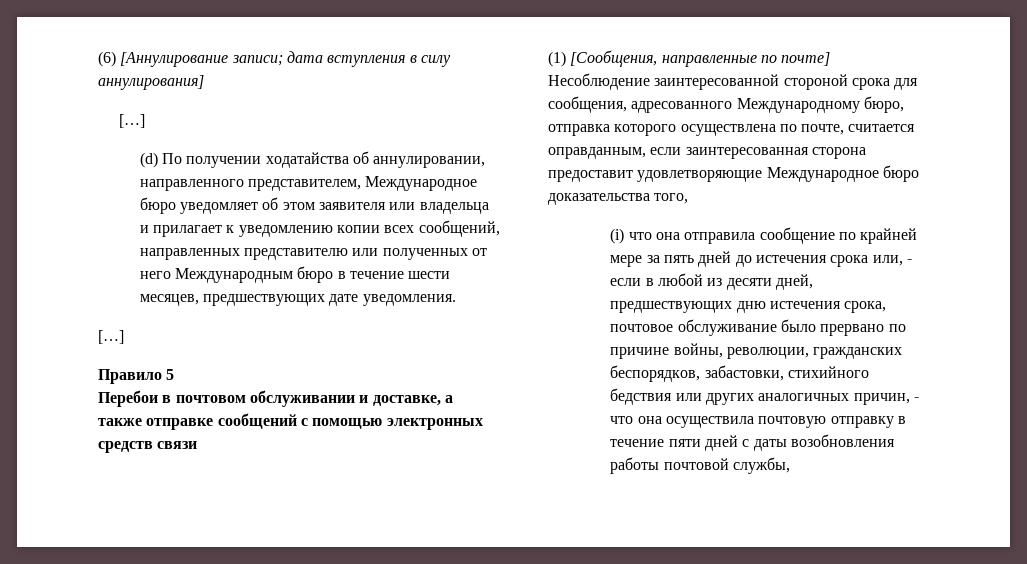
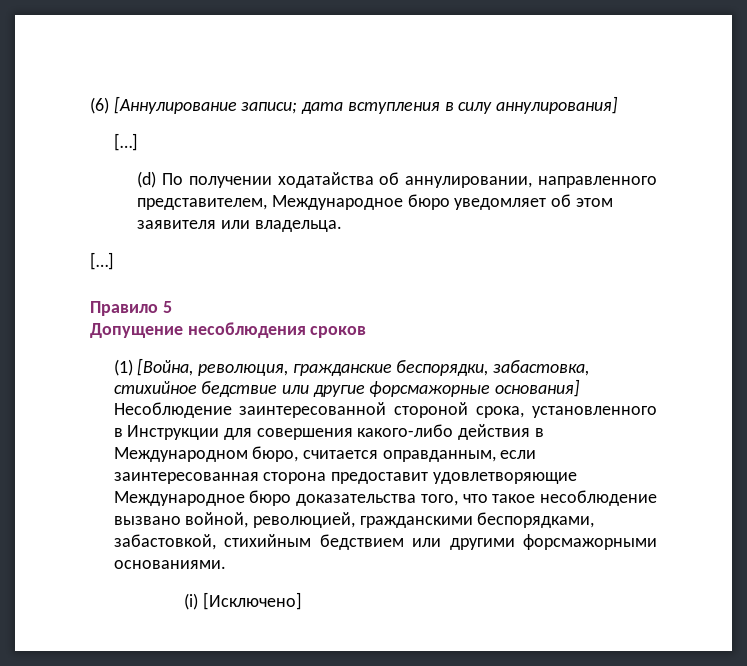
[419,202,489,214] [139,220,500,237] [139,248,488,260] [139,266,451,283] [139,294,456,306] [98,330,124,344] [98,369,175,384] [98,390,453,407] [98,413,483,430] [98,441,198,453] [547,50,831,67] [547,73,919,90] [547,96,904,113] [547,124,845,136] владельца и прилагает к уведомлению копии всех сообщений, направленных представителю или полученных от него Международным бюро в течение шести месяцев, предшествующих дате уведомления. // […] // Правило 5 // Перебои в почтовом обслуживании и доставке, а также отправке сообщений с помощью электронных средств связи // (1) [Сообщения, направленные по почте] Несоблюдение заинтересованной стороной срока для сообщения, адресованного Международному бюро, отправка которого осуществлена по почте, -> [254,220,342,232] [90,252,114,270] [90,301,172,316] [90,322,367,338] [113,358,590,376] [113,379,581,397] [113,402,658,418] [113,424,544,440] [113,446,299,462] владельца. // […] // Правило 5 // Допущение несоблюдения сроков // (1) [Война, революция, гражданские беспорядки, забастовка, стихийное бедствие или другие форсмажорные основания] Несоблюдение заинтересованной стороной срока, установленного в Инструкции для совершения какого-либо действия в Международном бюро,
[610,227,918,244] [610,251,913,267] [610,273,814,290] [610,301,887,313] [610,319,906,336] [610,343,903,359] [610,365,870,382] [610,388,920,405] [610,416,907,428] [610,434,896,451] [610,457,791,474] // (i) что она отправила сообщение по крайней мере за пять дней до истечения срока или, - если в любой из десяти дней, предшествующих дню истечения срока, почтовое обслуживание было прервано по причине войны, революции, гражданских беспорядков, забастовки, стихийного бедствия или других аналогичных причин, - что она осуществила почтовую отправку в течение пяти дней с даты возобновления работы почтовой службы, -> [462,490,657,506] [113,512,595,528] [113,534,657,550] [113,560,226,569] [184,592,302,610] что такое несоблюдение вызвано войной, революцией, гражданскими беспорядками, забастовкой, стихийным бедствием или другими форсмажорными основаниями. // (i) [Исключено]

